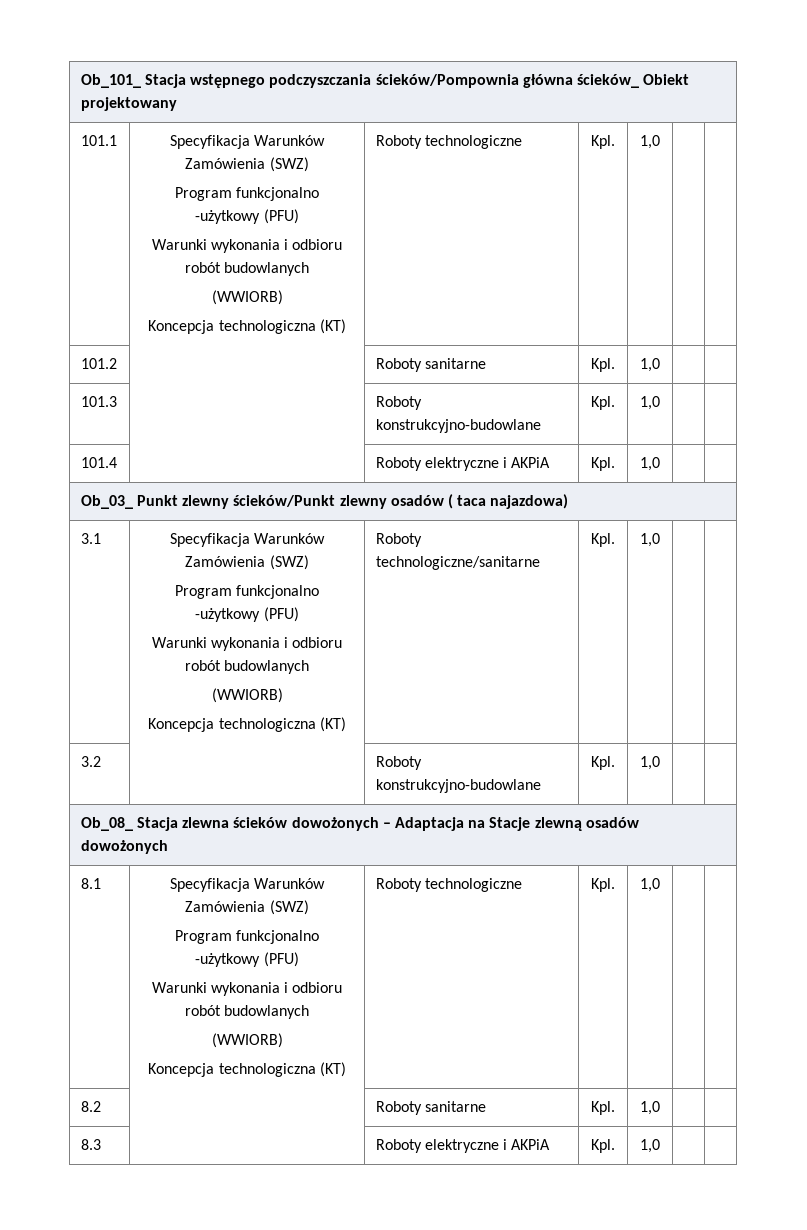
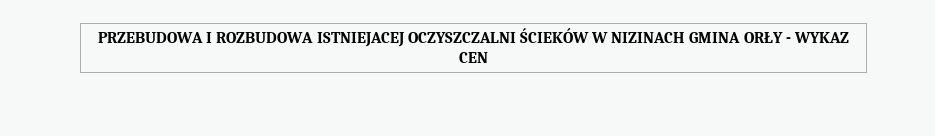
[80,74,690,88] [80,97,177,111] [80,135,117,146] [169,135,326,149] [185,157,309,172] [174,187,320,201] [195,209,299,224] [151,239,343,253] [184,262,310,276] [211,290,283,305] [148,319,346,334] [375,135,523,149] [591,135,615,149] [640,135,660,149] [80,358,117,369] [375,358,487,372] [591,358,615,372] [640,358,660,372] [80,396,117,407] [375,396,422,410] [375,419,541,433] [591,396,615,410] [640,396,660,410] [80,457,117,468] [375,457,551,471] [591,457,615,471] [640,457,660,471] [80,494,569,509] [80,533,101,544] [169,533,326,547] [185,555,309,570] [174,585,320,599] [195,607,299,622] [151,637,343,651] [184,660,310,674] [211,688,283,703] [148,717,346,732] [375,533,422,547] [375,556,540,570] [591,533,615,547] [640,533,660,547] [80,756,101,767] [375,756,422,770] [375,779,541,793] [591,756,615,770] [640,756,660,770] [80,817,639,831] [80,840,168,854] [80,878,101,889] [169,878,326,892] [185,900,309,915] [174,930,320,944] [195,952,299,967] [151,982,343,996] [184,1005,310,1019] [211,1033,283,1048] [148,1062,346,1077] [375,878,523,892] [591,878,615,892] [640,878,660,892] [80,1101,101,1112] [375,1101,487,1115] [591,1101,615,1115] [640,1101,660,1115] [80,1139,101,1150] [375,1139,551,1153] [591,1139,615,1153] [640,1139,660,1153] Ob_101_ Stacja wstępnego podczyszczania ścieków/Pompownia główna ścieków_ Obiekt projektowany // 101.1 | Specyfikacja Warunków Zamówienia (SWZ) // Program funkcjonalno -użytkowy (PFU) // Warunki wykonania i odbioru robót budowlanych // (WWIORB) // Koncepcja technologiczna (KT) | Roboty technologiczne | Kpl. | 1,0 | | // 101.2 | | Roboty sanitarne | Kpl. | 1,0 | | // 101.3 | | Roboty konstrukcyjno-budowlane | Kpl. | 1,0 | | // 101.4 | | Roboty elektryczne i AKPiA | Kpl. | 1,0 | | // Ob_03_ Punkt zlewny ścieków/Punkt zlewny osadów ( taca najazdowa) // 3.1 | Specyfikacja Warunków Zamówienia (SWZ) // Program funkcjonalno -użytkowy (PFU) // Warunki wykonania i odbioru robót budowlanych // (WWIORB) // Koncepcja technologiczna (KT) | Roboty technologiczne/sanitarne | Kpl. | 1,0 | | // 3.2 | | Roboty konstrukcyjno-budowlane | Kpl. | 1,0 | | // Ob_08_ Stacja zlewna ścieków dowożonych – Adaptacja na Stacje zlewną osadów dowożonych // 8.1 | Specyfikacja Warunków Zamówienia (SWZ) // Program funkcjonalno -użytkowy (PFU) // Warunki wykonania i odbioru robót budowlanych // (WWIORB) // Koncepcja technologiczna (KT) | Roboty technologiczne | Kpl. | 1,0 | | // 8.2 | | Roboty sanitarne | Kpl. | 1,0 | | // 8.3 | | Roboty elektryczne i AKPiA | Kpl. | 1,0 | | -> [97,28,850,47] [459,52,488,63] PRZEBUDOWA I ROZBUDOWA ISTNIEJACEJ OCZYSZCZALNI ŚCIEKÓW W NIZINACH GMINA ORŁY - WYKAZ CEN

